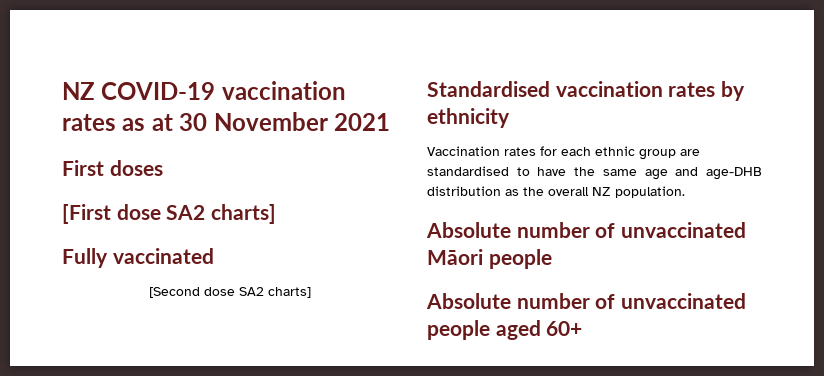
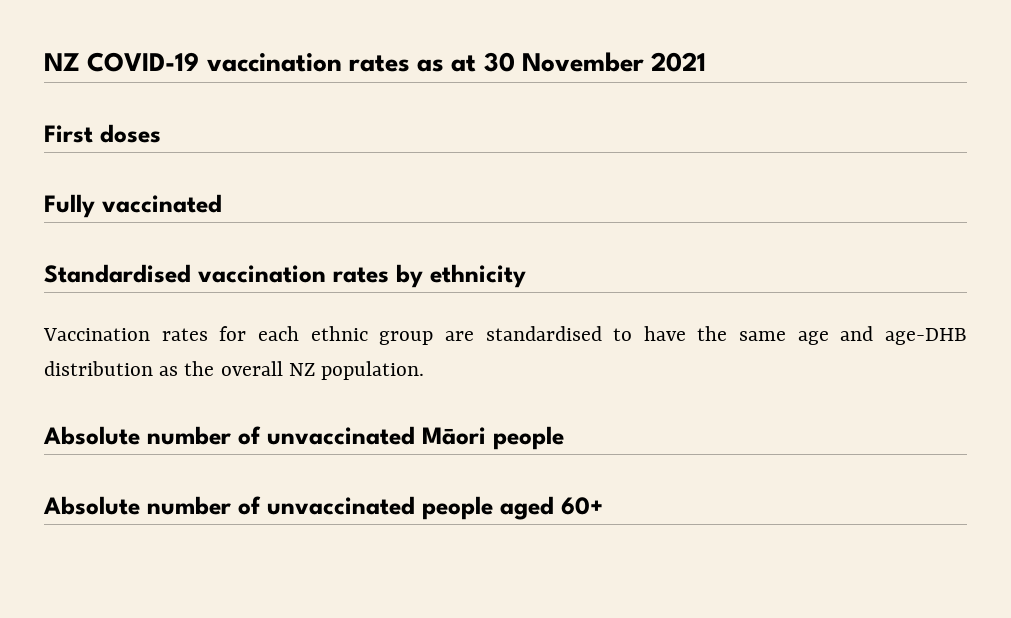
[62,204,276,224] [62,248,214,268] [148,287,311,298] [First dose SA2 charts] // Fully vaccinated // [Second dose SA2 charts] -> [44,194,222,218] Fully vaccinated

